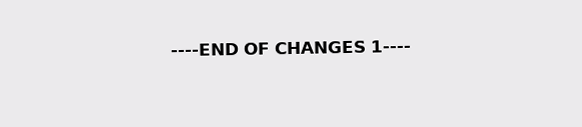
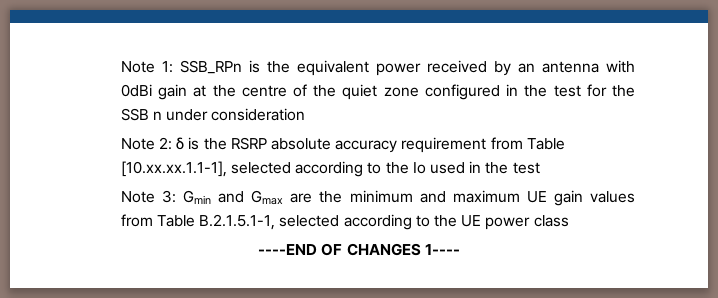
(170, 49) none -> [120,60,635,76] [120,84,635,100] [120,108,306,121] [120,137,565,153] [120,161,540,177] [120,190,636,206] [120,214,569,230] Note 1: SSB_RPn is the equivalent power received by an antenna with 0dBi gain at the centre of the quiet zone configured in the test for the SSB n under consideration // Note 2: δ is the RSRP absolute accuracy requirement from Table [10.xx.xx.1.1-1], selected according to the Io used in the test // Note 3: Gmin and Gmax are the minimum and maximum UE gain values from Table B.2.1.5.1-1, selected according to the UE power class //

